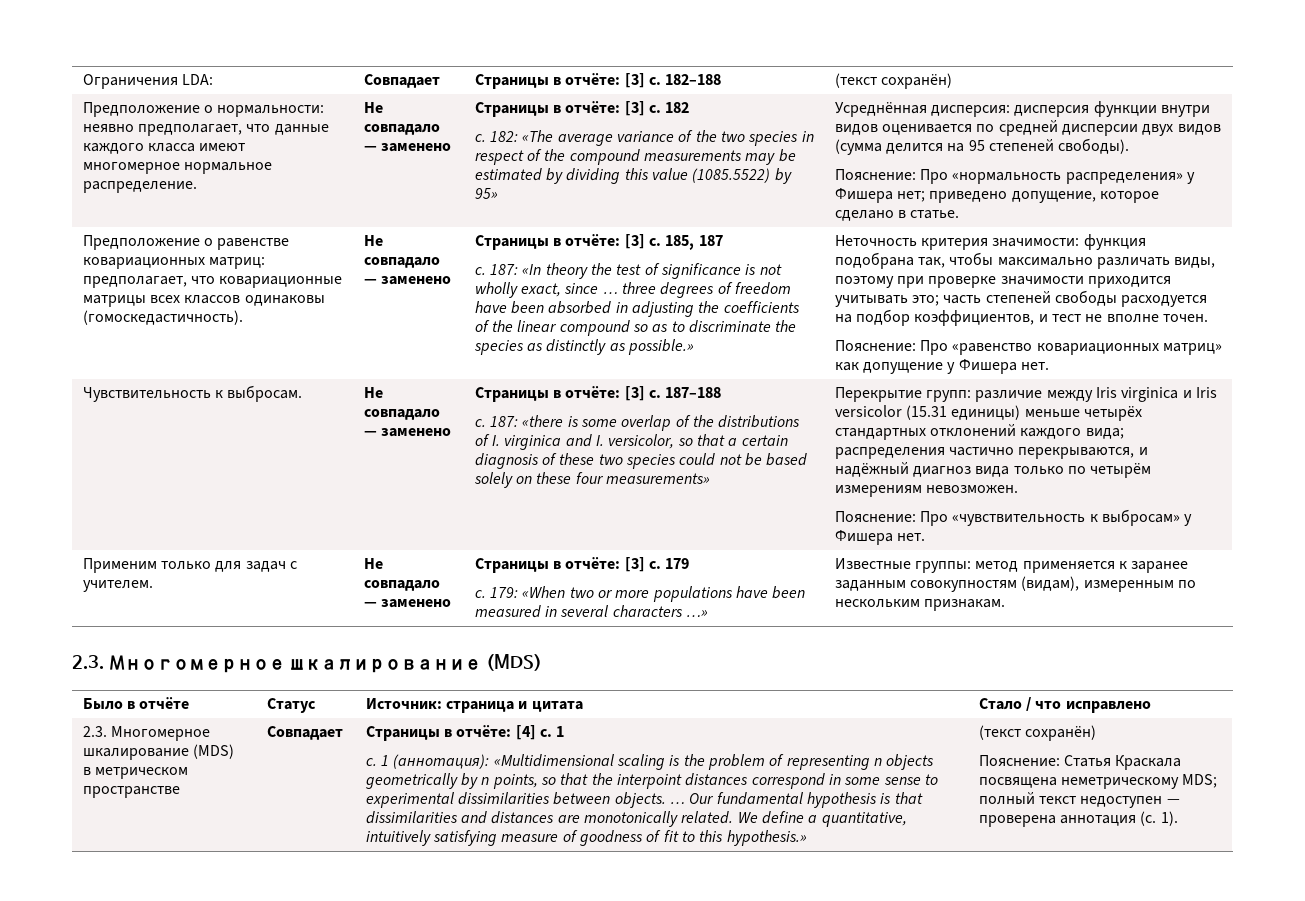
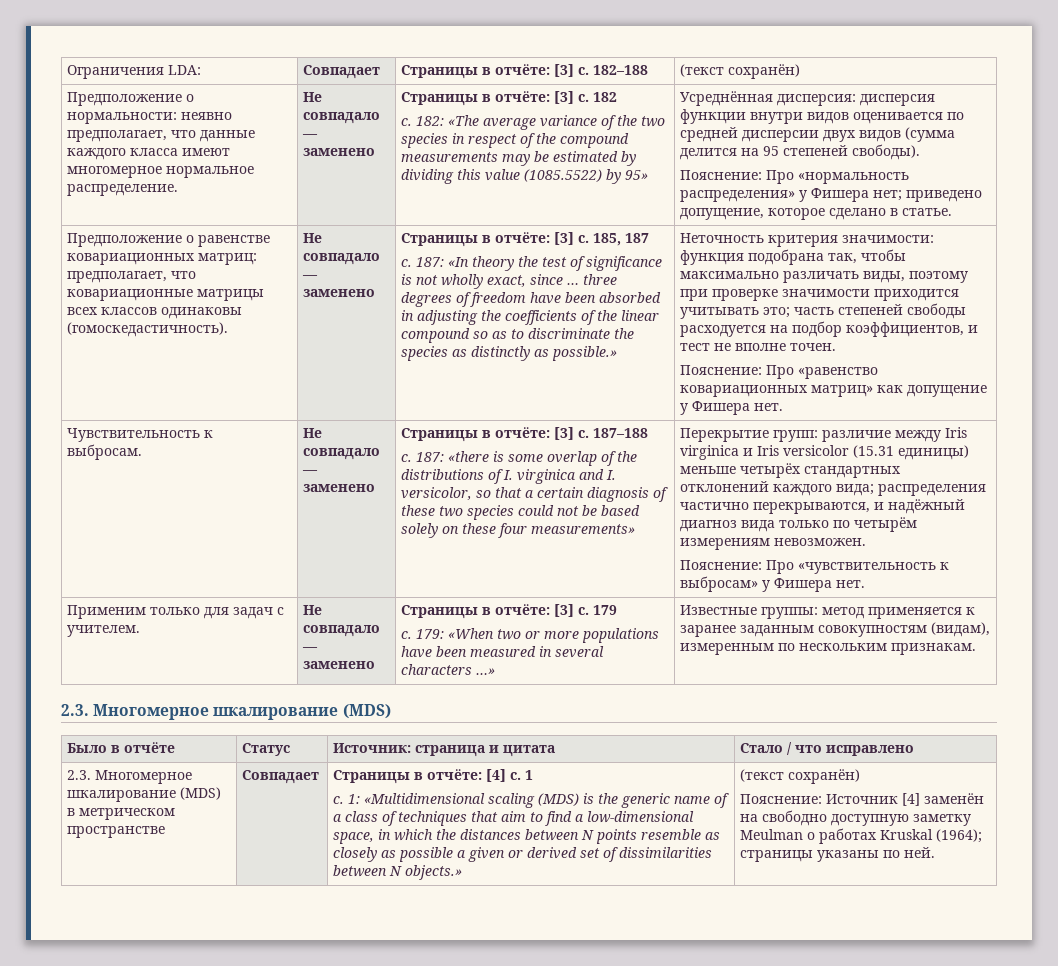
[381,754,490,769] 1 (аннотация): -> [348,794,361,804] 1:
(666, 762) none -> [538,793,580,806] (MDS)
[708,754,935,770] [365,773,938,789] [365,792,923,808] [365,811,907,827] [365,830,807,846] [978,725,1097,741] [978,755,1182,770] [978,774,1218,789] [978,792,1180,808] [978,811,1178,827] problem of representing n objects geometrically by n points, so that the interpoint distances correspond in some sense to experimental dissimilarities between objects. … Our fundamental hypothesis is that dissimilarities and distances are monotonically related. We define a quantitative, intuitively satisfying measure of goodness of fit to this hypothesis.» | (текст сохранён) // Пояснение: Статья Краскала посвящена неметрическому MDS; полный текст недоступен — проверена аннотация (с. 1). -> [621,793,730,808] [333,811,695,826] [333,829,721,844] [333,847,713,862] [333,865,463,880] [740,769,861,784] [740,793,985,806] [740,810,972,826] [740,828,983,844] [740,847,936,862] generic name of a class of techniques that aim to find a low-dimensional space, in which the distances between N points resemble as closely as possible a given or derived set of dissimilarities between N objects.» | (текст сохранён) // Пояснение: Источник [4] заменён на свободно доступную заметку Meulman о работах Kruskal (1964); страницы указаны по ней.

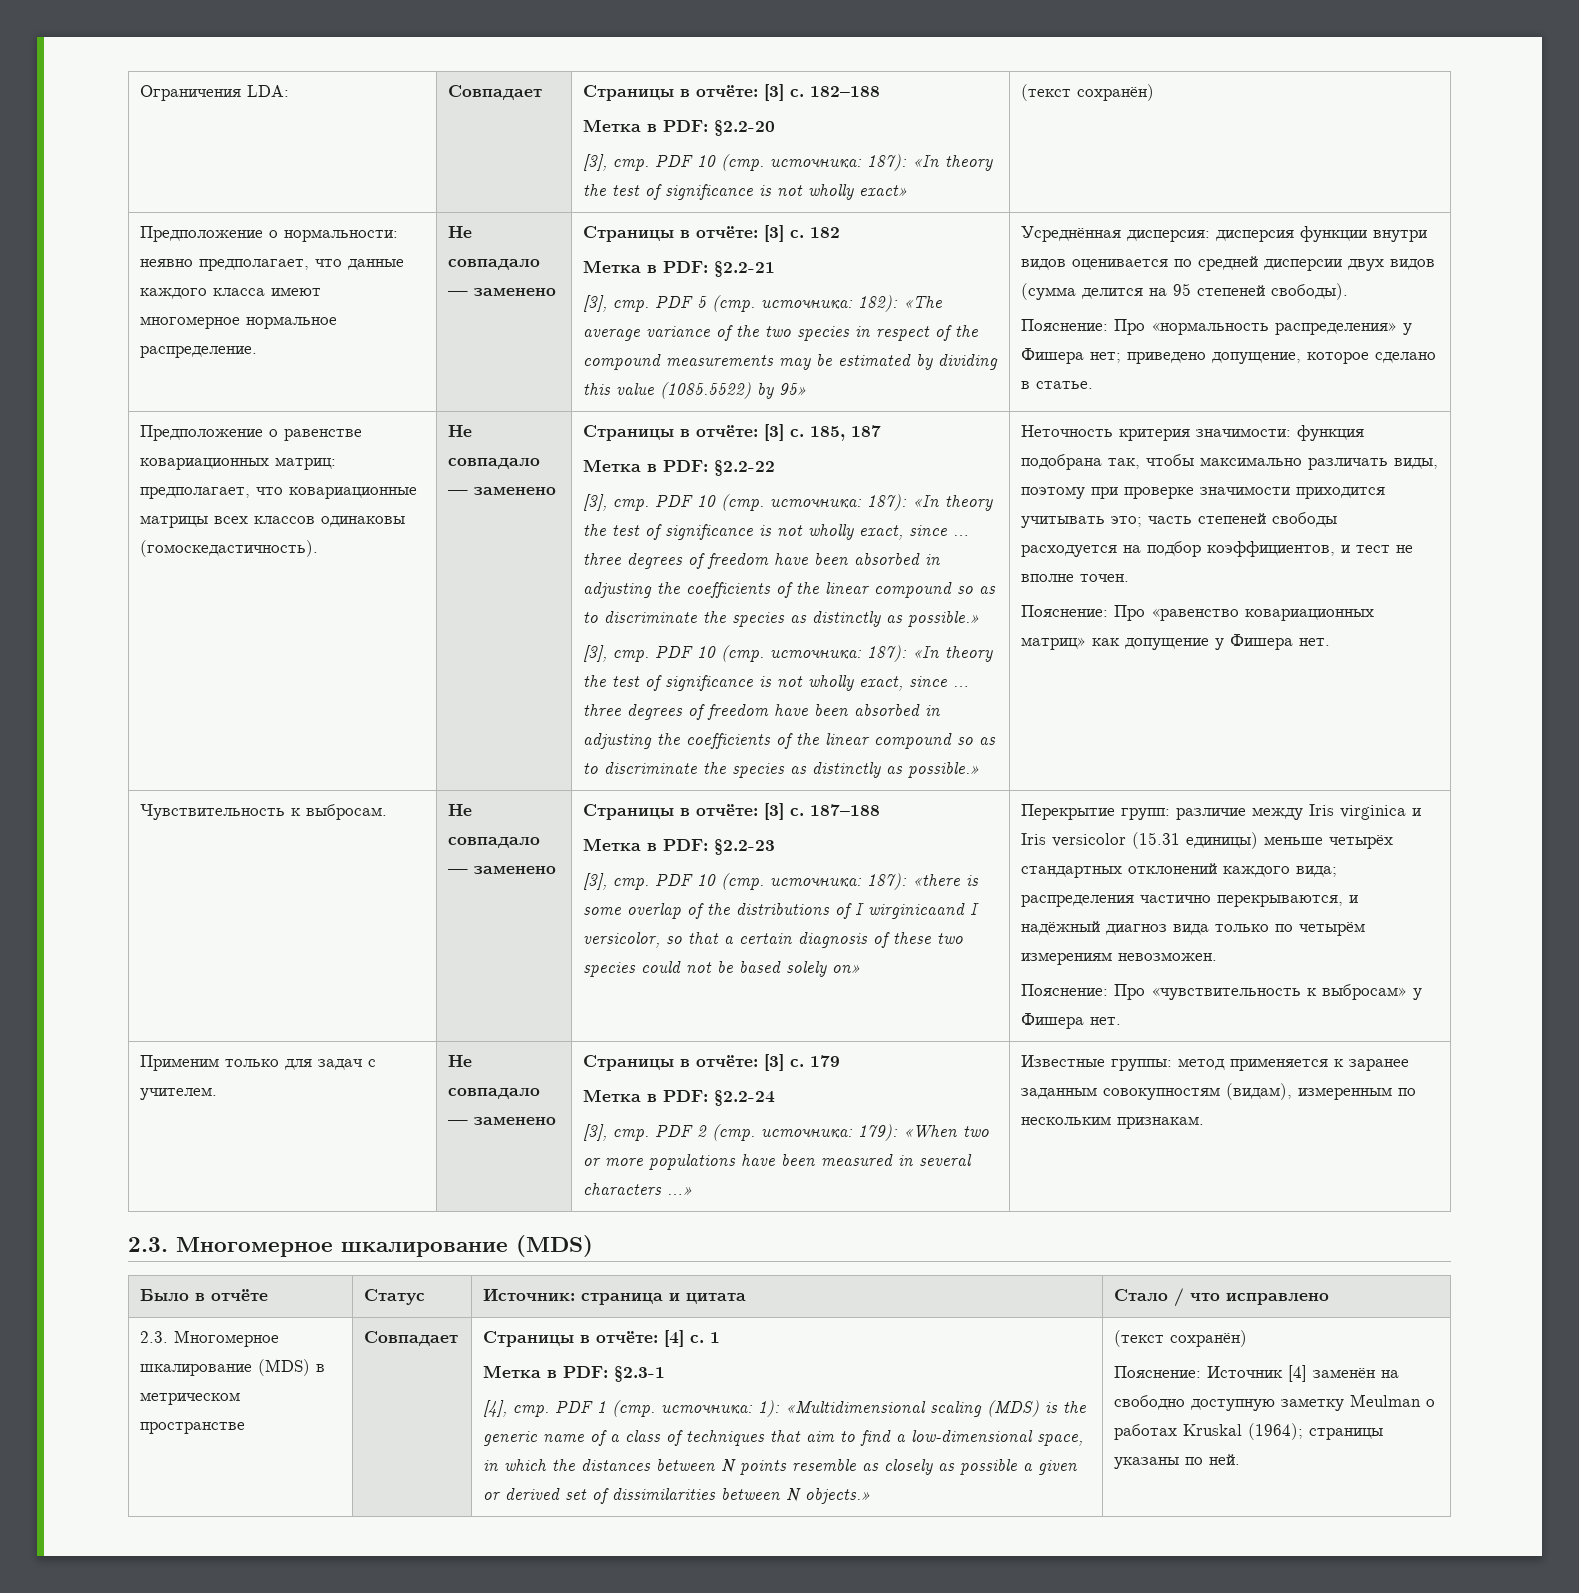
(649, 70) none -> [583,119,776,136] [583,154,994,172] [583,184,909,200] // Метка в PDF: §2.2-20 // [3], стр. PDF 10 (стр. источника: 187): «In theory the test of significance is not wholly exact»
[401,116,445,126] с. 182: -> [583,260,776,277] [583,295,899,313] Метка в PDF: §2.2-21 // [3], стр. PDF 5 (стр. источника: 182):
[401,257,445,267] с. 187: -> [583,459,776,476] [583,494,994,512] [583,524,970,540] [583,553,941,569] [583,582,997,598] [583,611,981,627] [583,645,908,663] Метка в PDF: §2.2-22 // [3], стр. PDF 10 (стр. источника: 187): «In theory the test of significance is not wholly exact, since … three degrees of freedom have been absorbed in adjusting the coefficients of the linear compound so as to discriminate the species as distinctly as possible.» // [3], стр. PDF 10 (стр. источника: 187):
[401,452,445,462] с. 187: -> [583,838,776,855] [583,873,908,891] Метка в PDF: §2.2-23 // [3], стр. PDF 10 (стр. источника: 187):
[503,469,617,484] I. virginica and I. -> [855,903,980,919] I wirginicaand I
[442,523,636,538] on these four measurements» -> [832,964,862,973] on»
[401,629,445,639] с. 179: -> [583,1089,776,1106] [583,1124,899,1142] Метка в PDF: §2.2-24 // [3], стр. PDF 2 (стр. источника: 179):
[333,794,361,804] с. 1: -> [483,1365,666,1382] [483,1400,781,1418] Метка в PDF: §2.3-1 // [4], стр. PDF 1 (стр. источника: 1):

